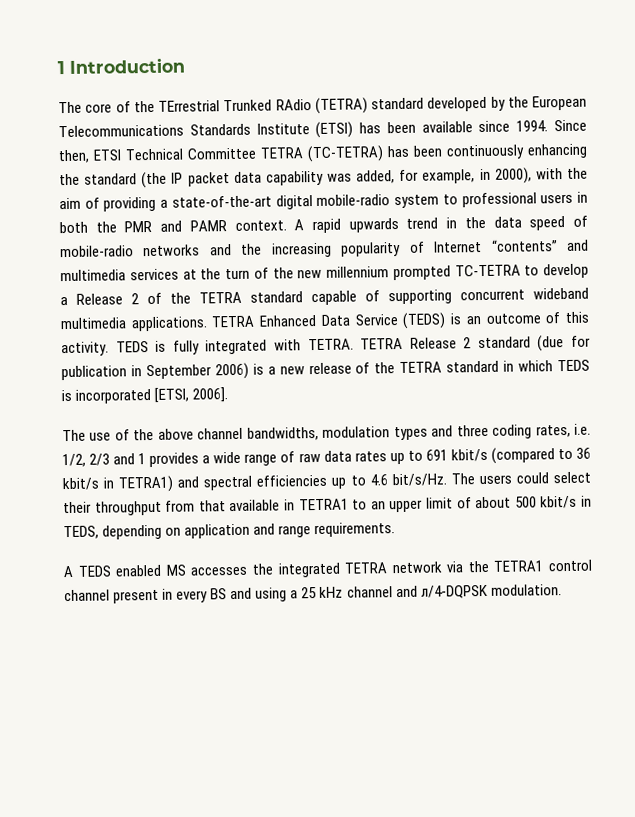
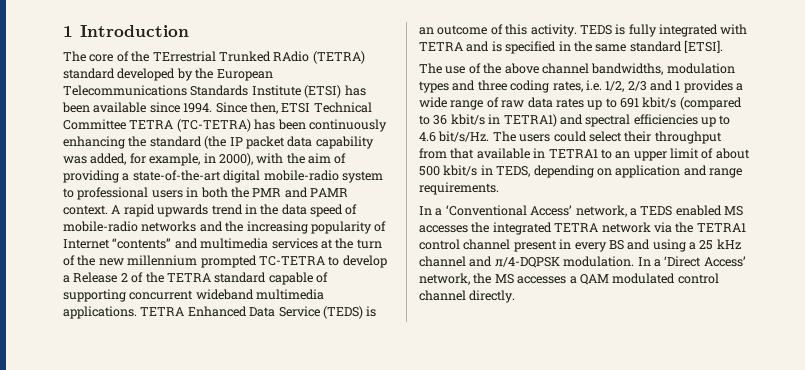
[307,335,591,352] [61,359,591,381] [61,387,229,404] TETRA. TETRA Release 2 standard (due for publication in September 2006) is a new release of the TETRA standard in which TEDS is incorporated [ETSI, 2006]. -> [419,40,723,54] TETRA and is specified in the same standard [ETSI].
[63,565,74,578] A -> [419,205,637,217] In a ‘Conventional Access’ network, a
(562, 590) none -> [637,256,746,267] [419,273,719,285] [419,290,516,303] In a ‘Direct Access’ network, the MS accesses a QAM modulated control channel directly.

